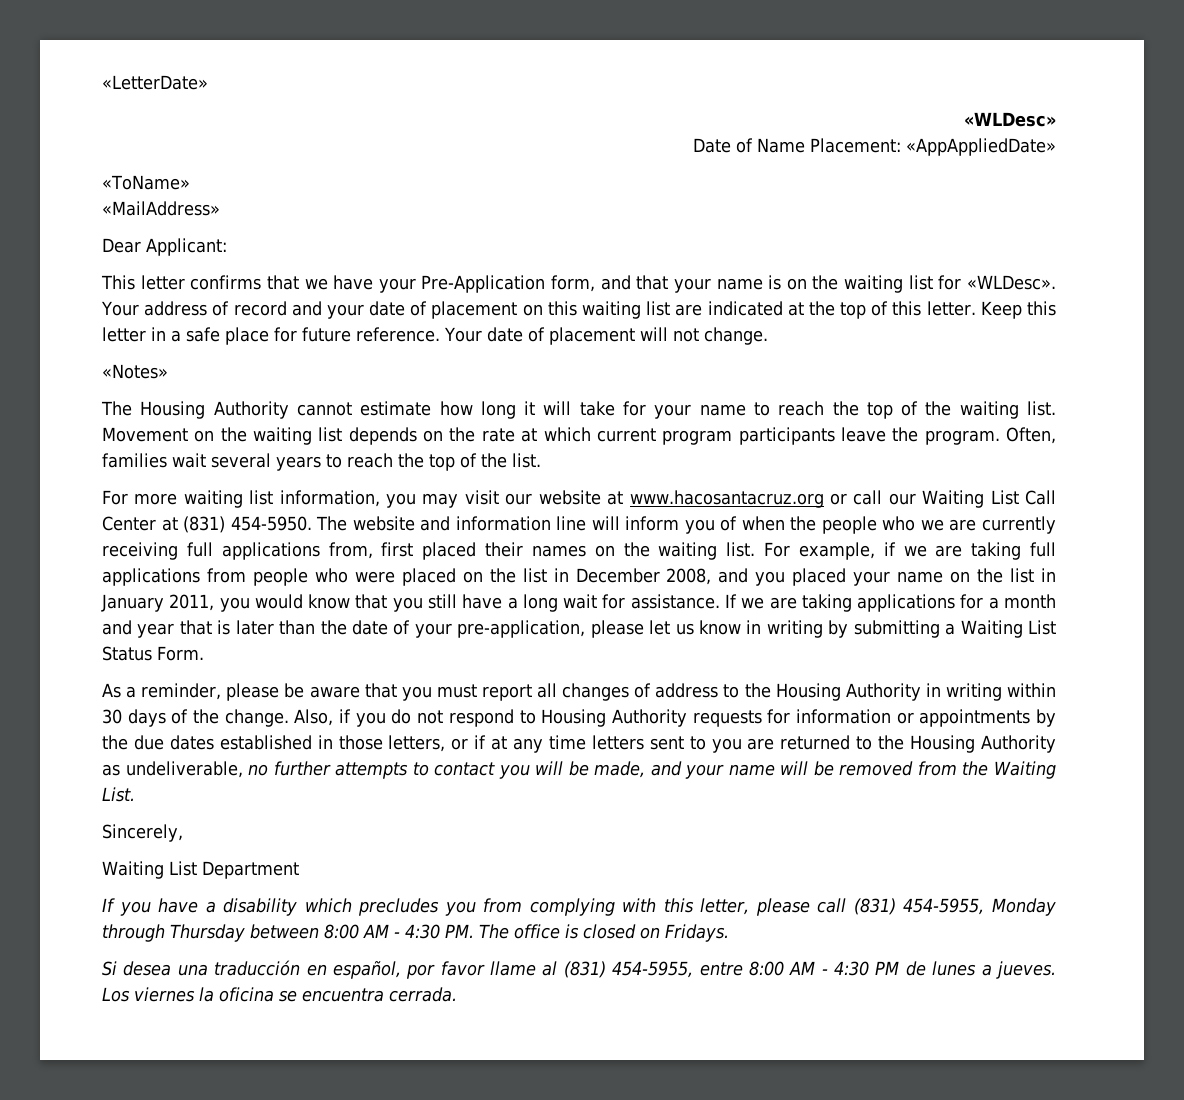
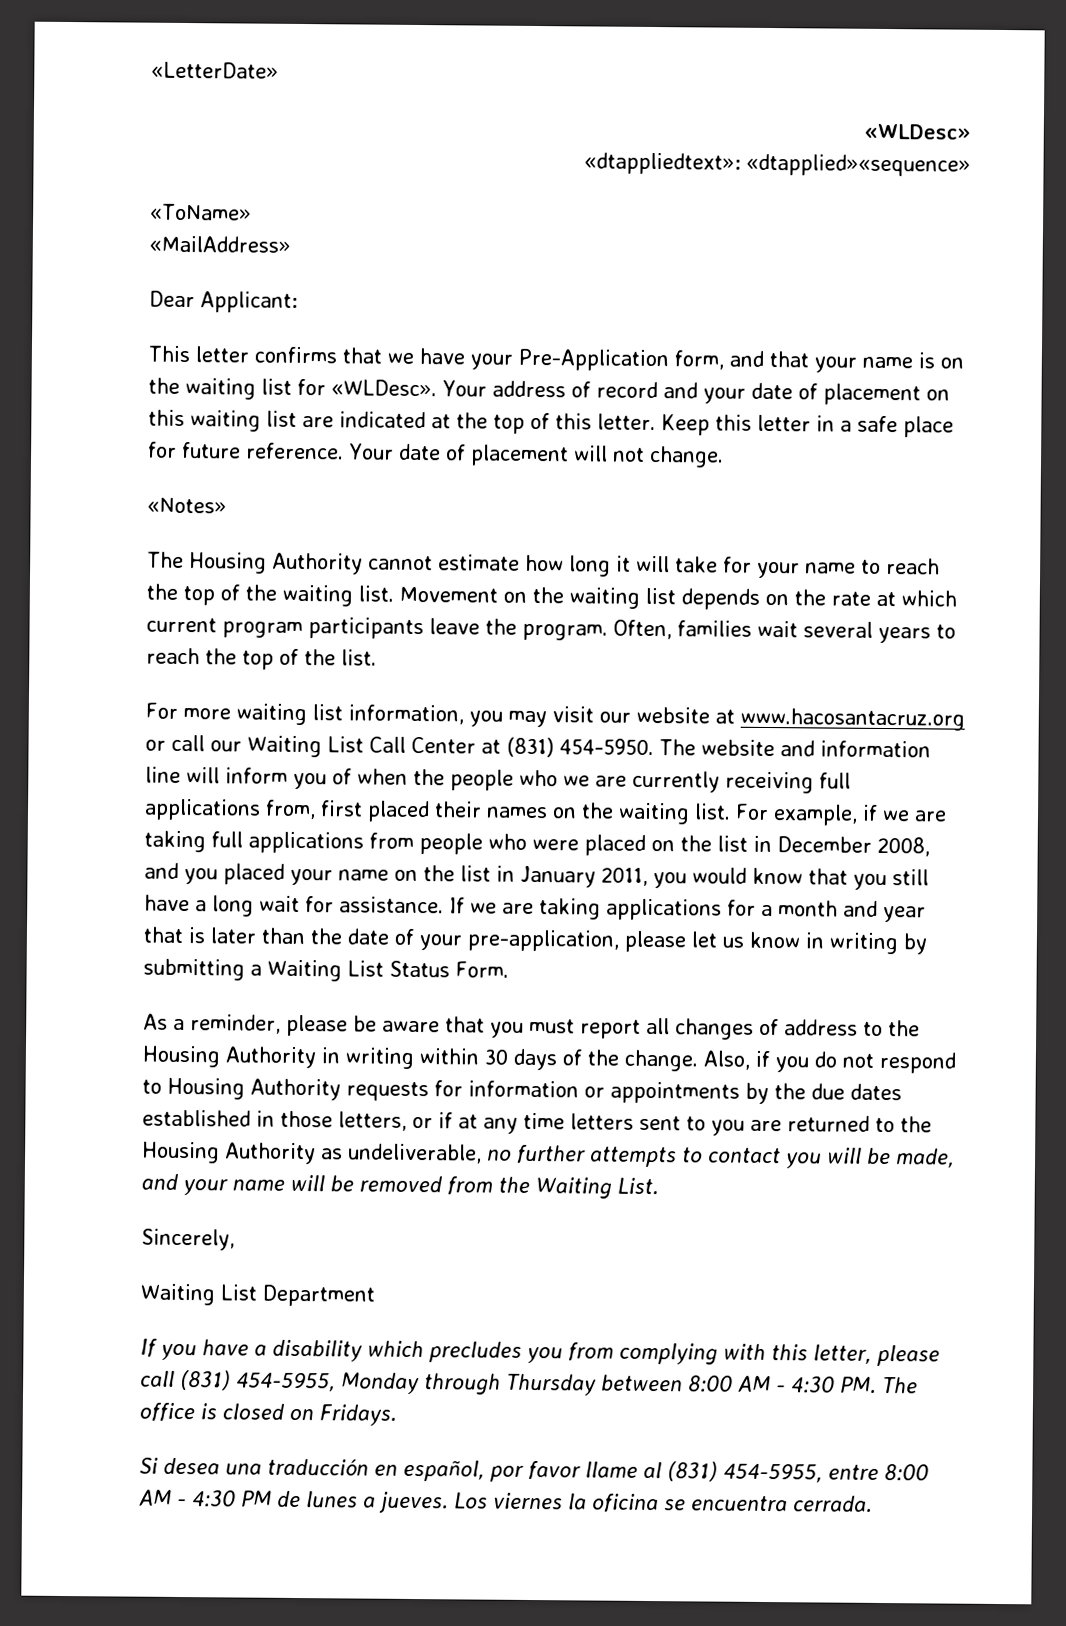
[693,138,1056,156] Date of Name Placement: «AppAppliedDate» -> [584,152,971,177] «dtappliedtext»: «dtapplied»«sequence»

